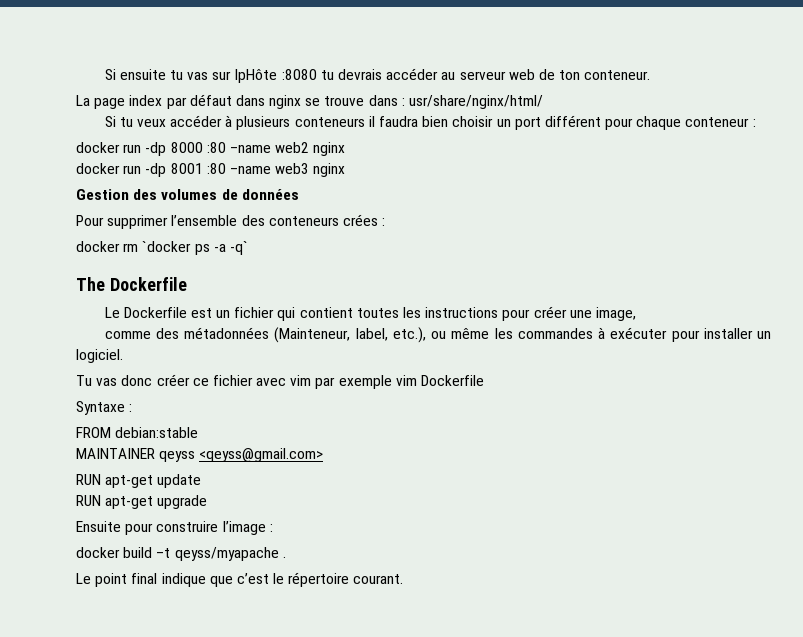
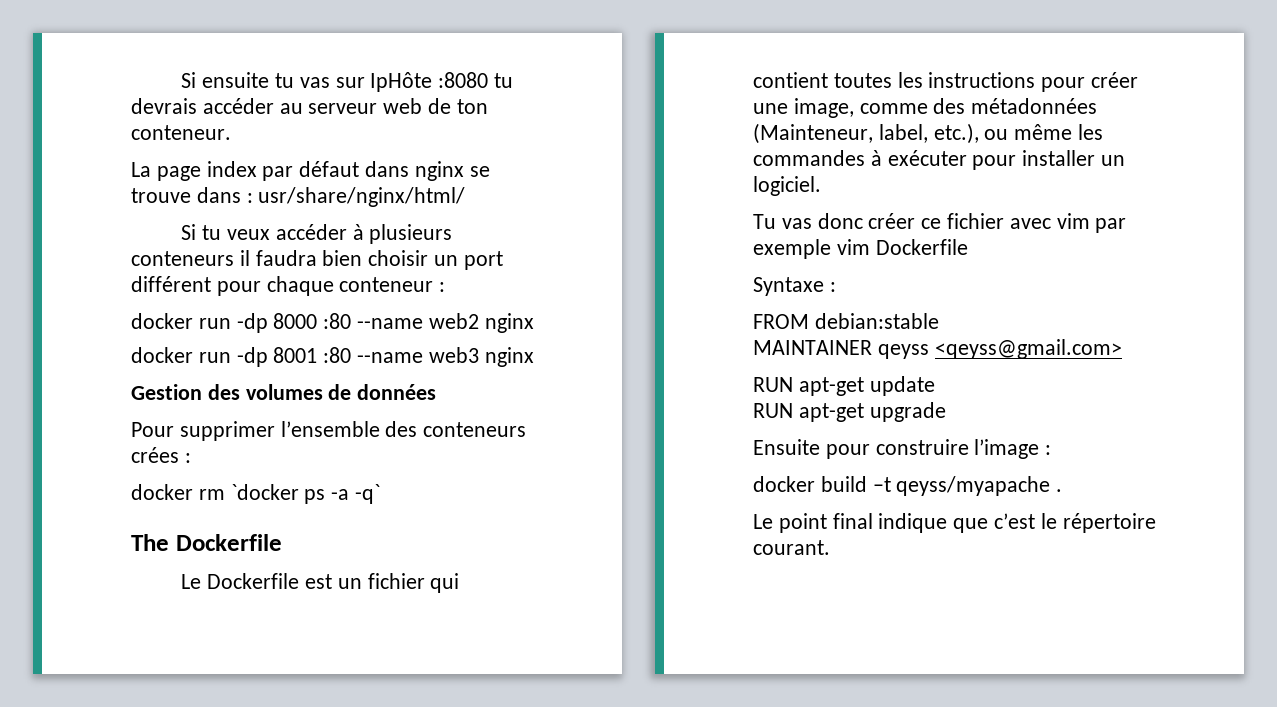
[229,145,271,153] –name -> [357,318,424,329] --name
[229,166,271,174] –name -> [357,352,424,363] --name
(636, 314) // -> (854, 108) none

